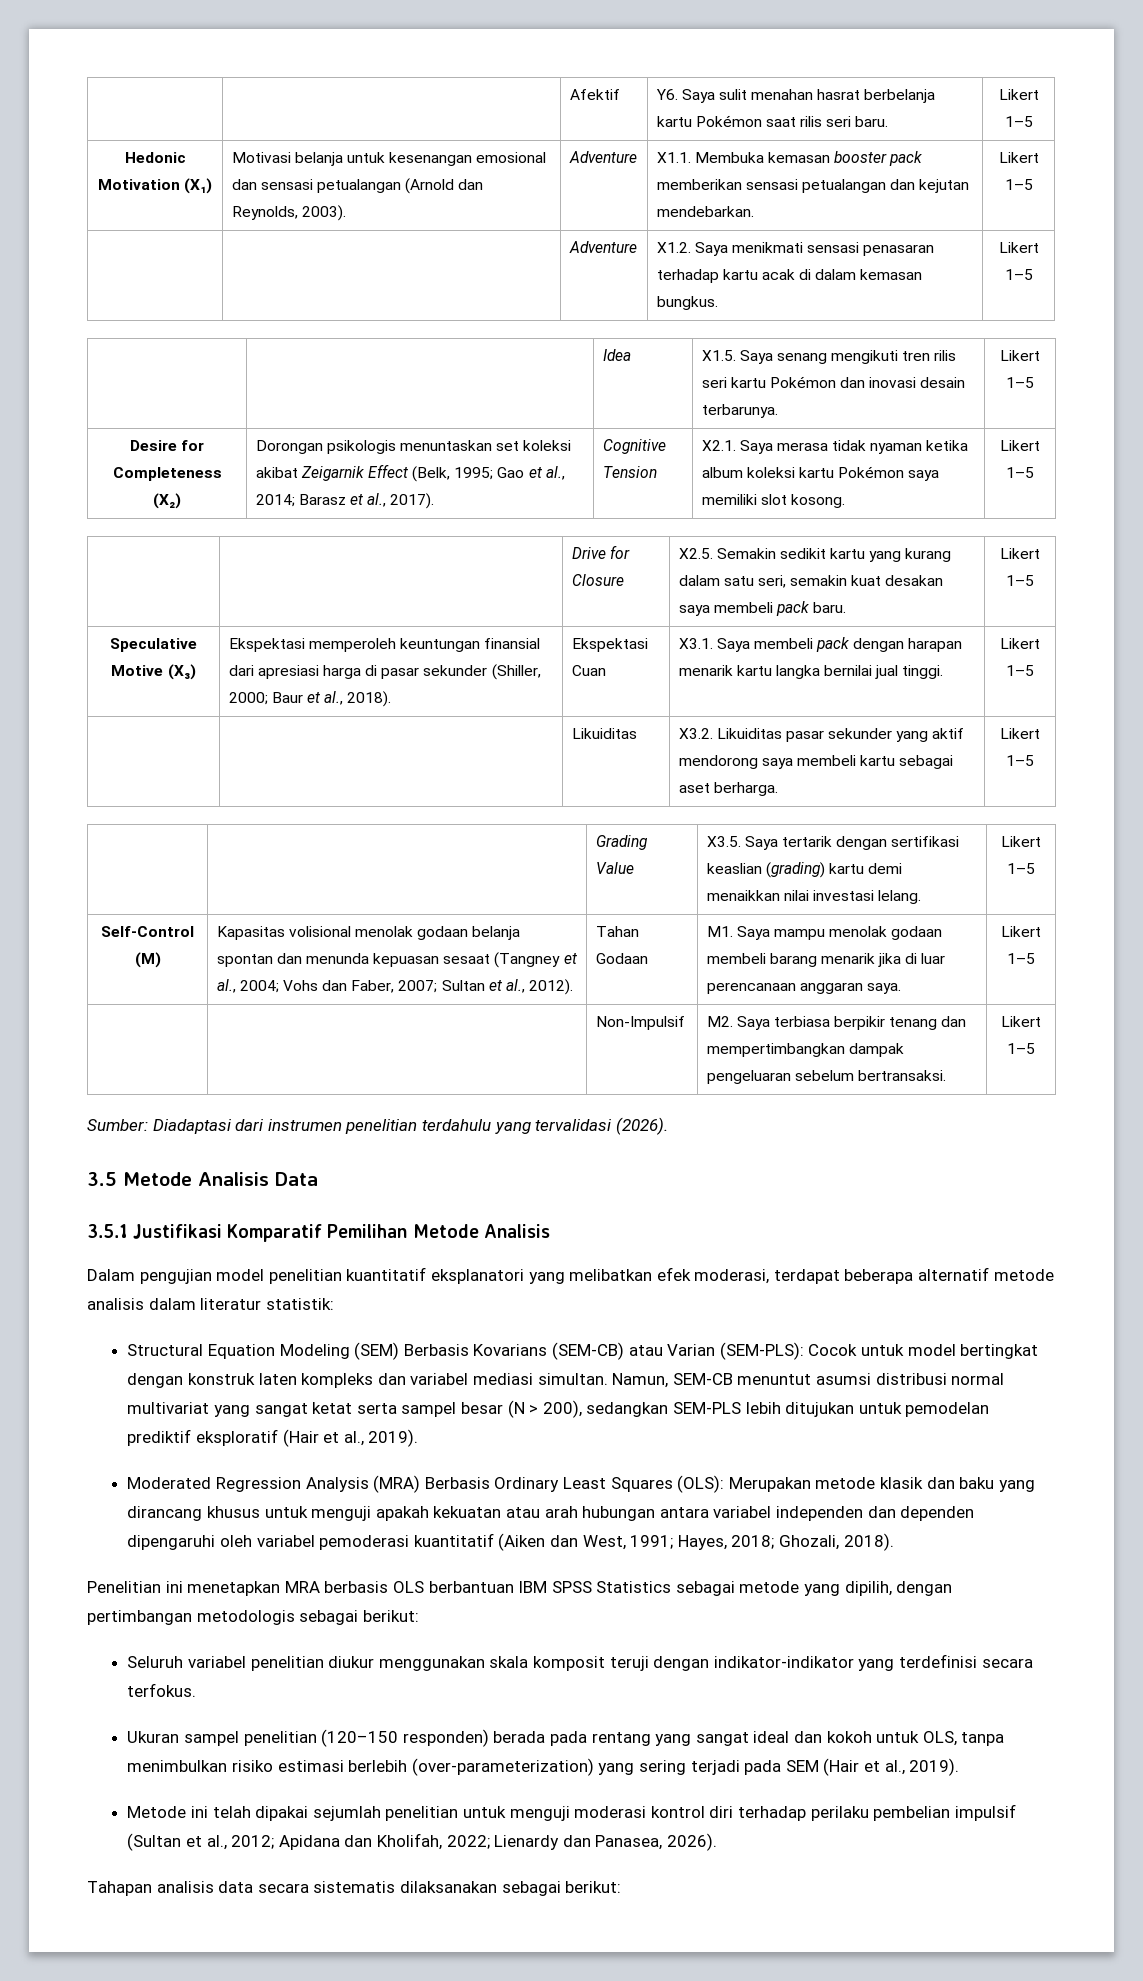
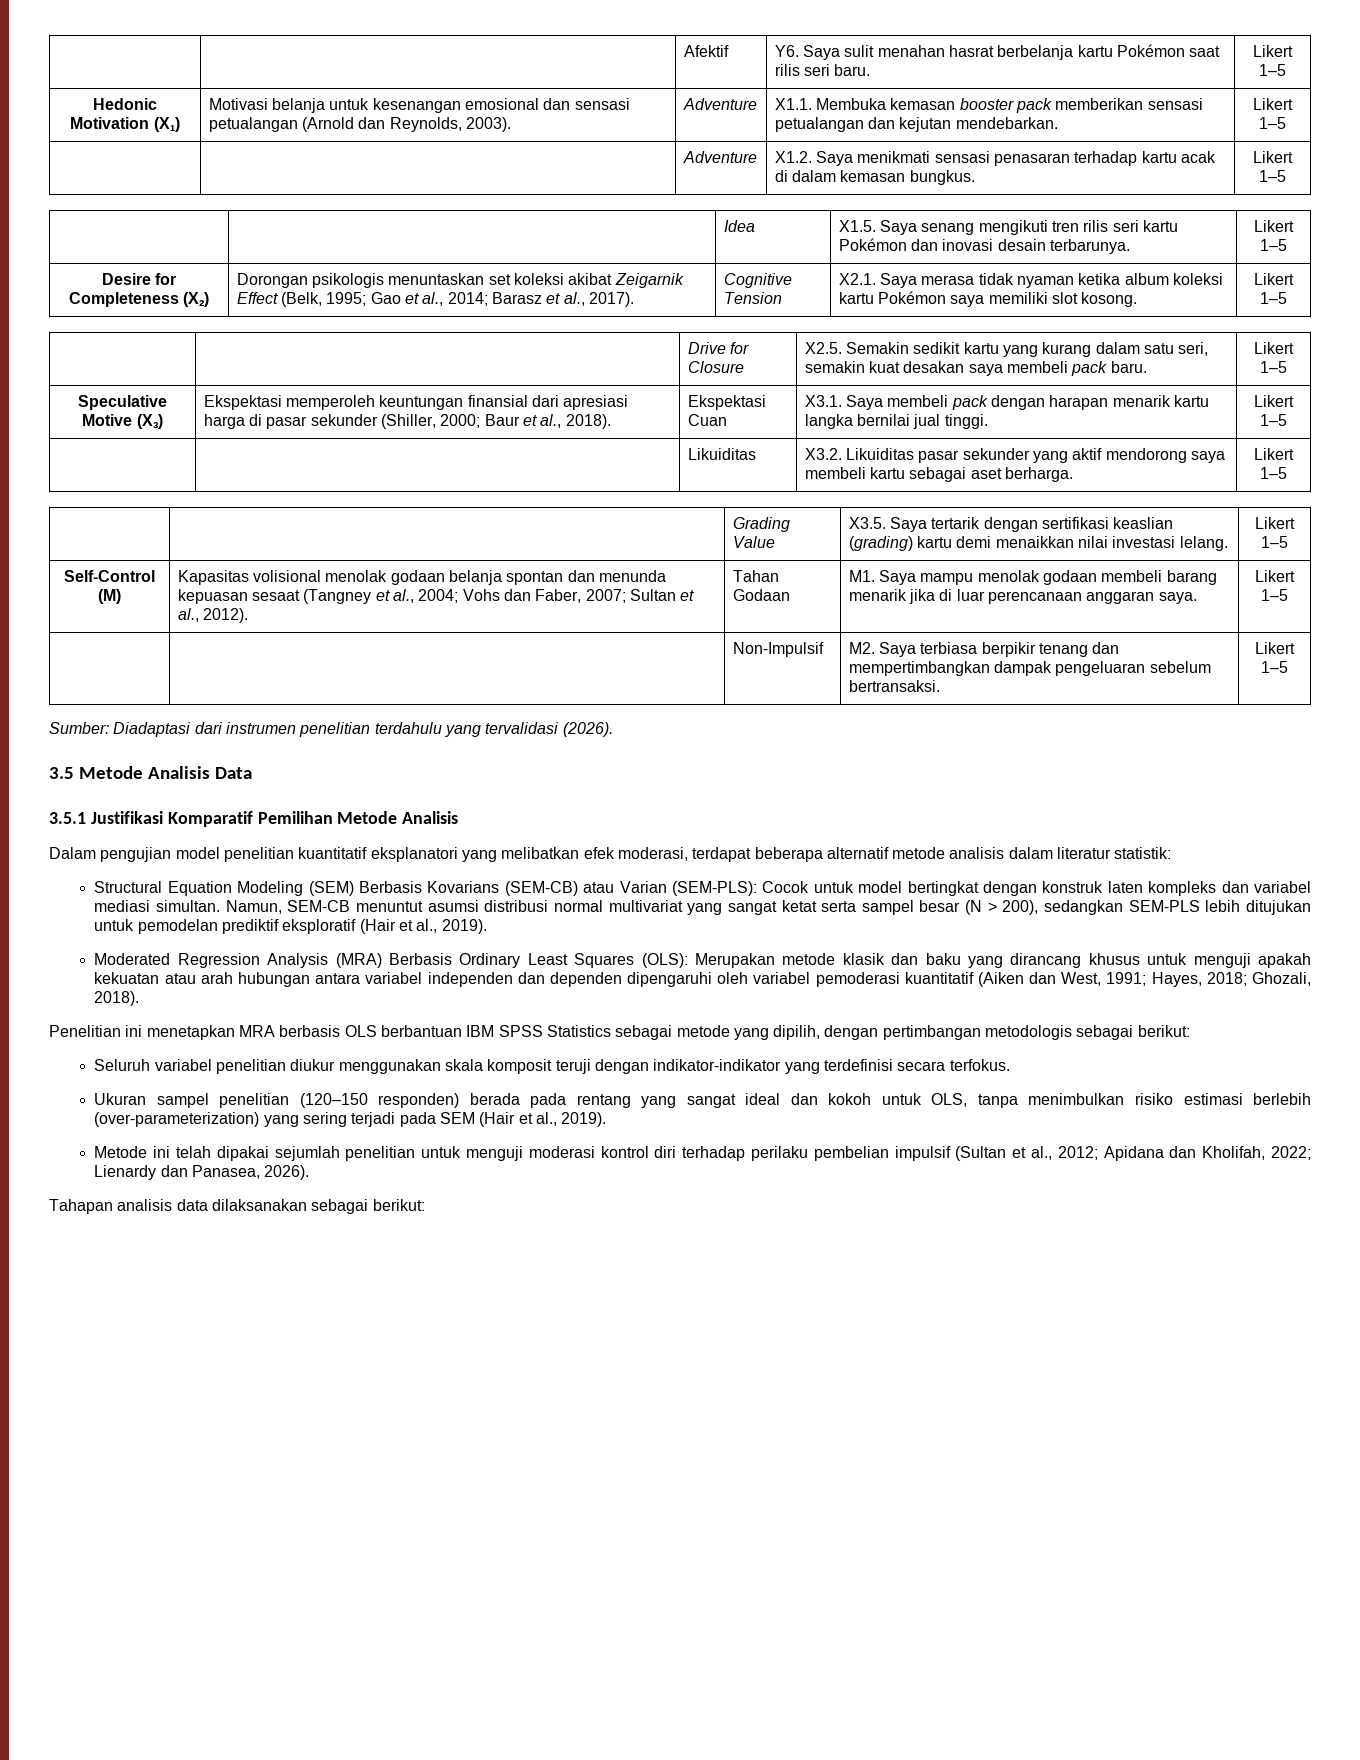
[257,1881,396,1893] secara sistematis -> (208, 1205) none

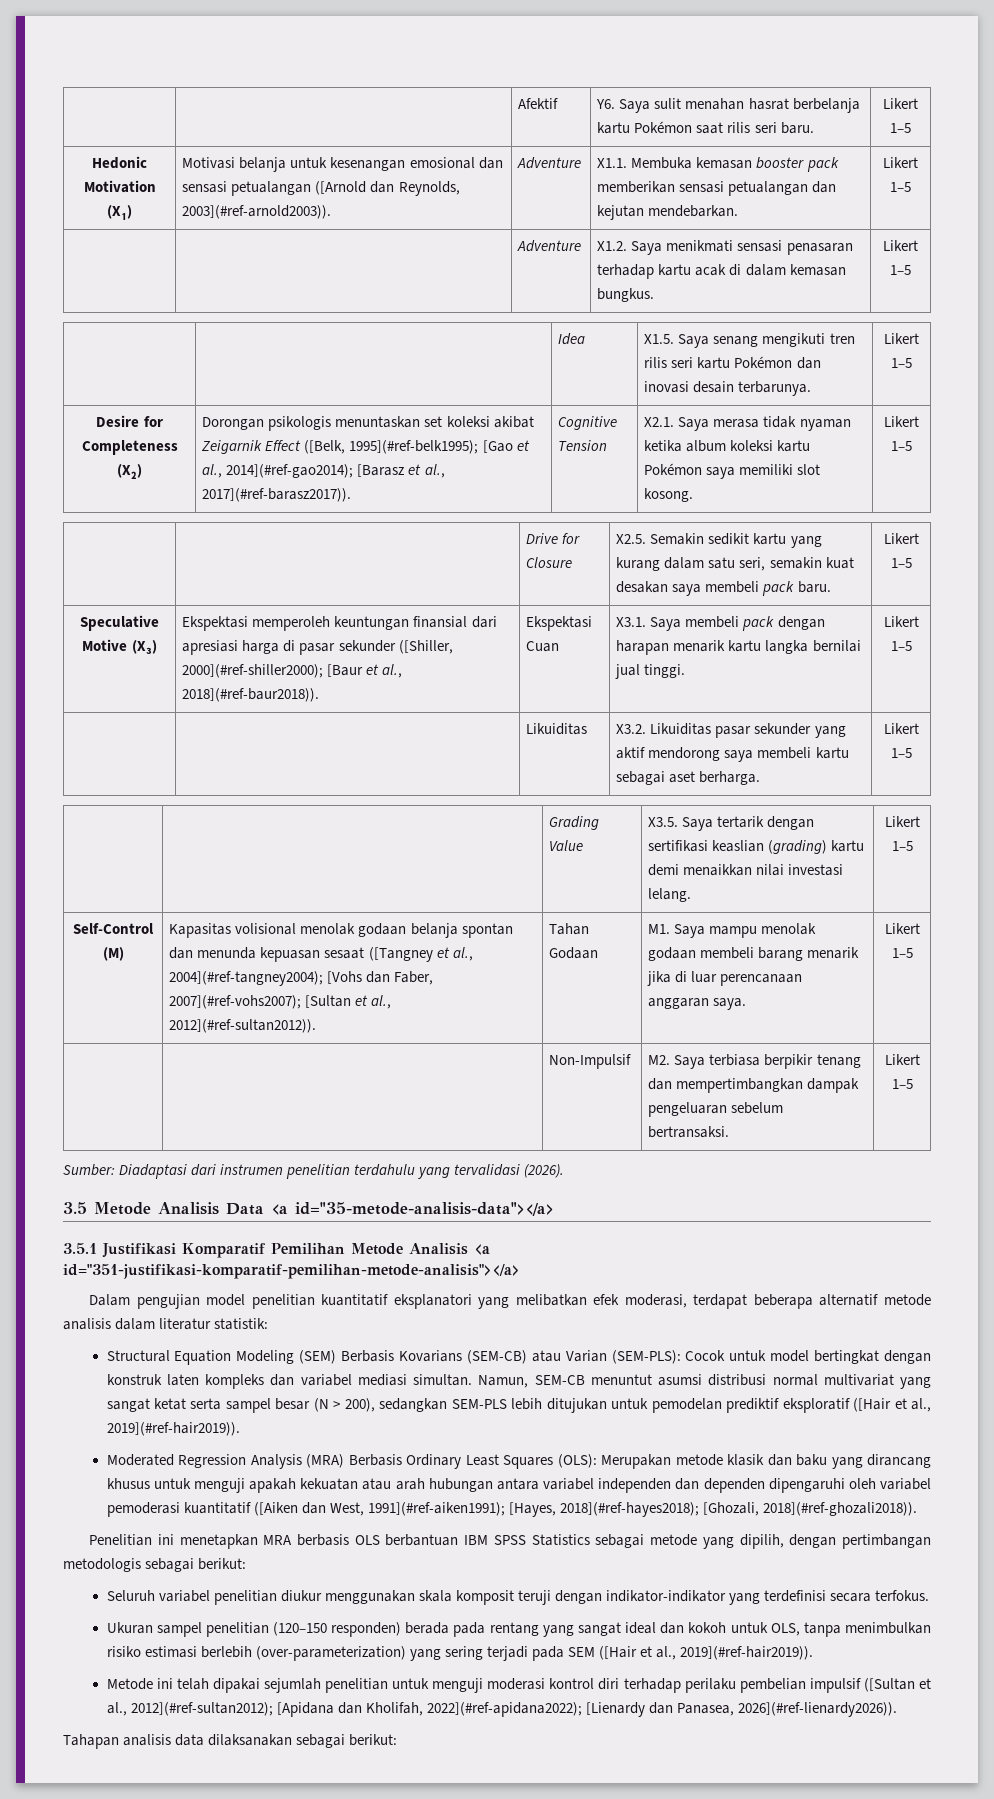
[302,117,355,132] (Arnold -> [315,181,367,195] ([Arnold
[466,117,512,132] 2003). -> [182,205,332,219] 2003](#ref-arnold2003)).
[281,292,634,307] (Belk, 1995; Gao et al., 2014; Barasz et al., 2017). -> [304,440,530,454] [202,464,445,478] [202,488,352,502] ([Belk, 1995](#ref-belk1995); [Gao et al., 2014](#ref-gao2014); [Barasz et al., 2017](#ref-barasz2017)).
[381,414,611,429] (Shiller, 2000; Baur et al., 2018). -> [398,640,453,654] [182,664,403,678] [182,688,320,702] ([Shiller, 2000](#ref-shiller2000); [Baur et al., 2018](#ref-baur2018)).
[303,589,695,604] [177,608,249,623] (Tangney et al., 2004; Vohs dan Faber, 2007; Sultan et al., 2012). -> [368,947,473,962] [169,971,434,986] [169,995,392,1009] [169,1019,317,1033] ([Tangney et al., 2004](#ref-tangney2004); [Vohs dan Faber, 2007](#ref-vohs2007); [Sultan et al., 2012](#ref-sultan2012)).
(252, 773) none -> [271,1202,554,1216] <a id="35-metode-analisis-data"></a>
(459, 817) none -> [474,1244,490,1255] [63,1264,520,1279] <a id="351-justifikasi-komparatif-pemilihan-metode-analisis"></a>
[359,919,487,934] (Hair et al., 2019). -> [853,1398,932,1412] [106,1422,240,1436] ([Hair et al., 2019](#ref-hair2019)).
[977,972,1024,987] (Aiken -> [253,1502,298,1516] ([Aiken
[1106,972,1312,987] [94,991,140,1006] 1991; Hayes, 2018; Ghozali, 2018). -> [367,1502,917,1517] 1991](#ref-aiken1991); [Hayes, 2018](#ref-hayes2018); [Ghozali, 2018](#ref-ghozali2018)).
[479,1112,607,1127] (Hair et al., 2019). -> [598,1646,814,1660] ([Hair et al., 2019](#ref-hair2019)).
[955,1146,1311,1161] [94,1165,157,1180] (Sultan et al., 2012; Apidana dan Kholifah, 2022; Lienardy -> [863,1678,931,1692] [106,1702,645,1717] ([Sultan et al., 2012](#ref-sultan2012); [Apidana dan Kholifah, 2022](#ref-apidana2022); [Lienardy
[264,1165,310,1180] 2026). -> [737,1702,897,1717] 2026](#ref-lienardy2026)).

